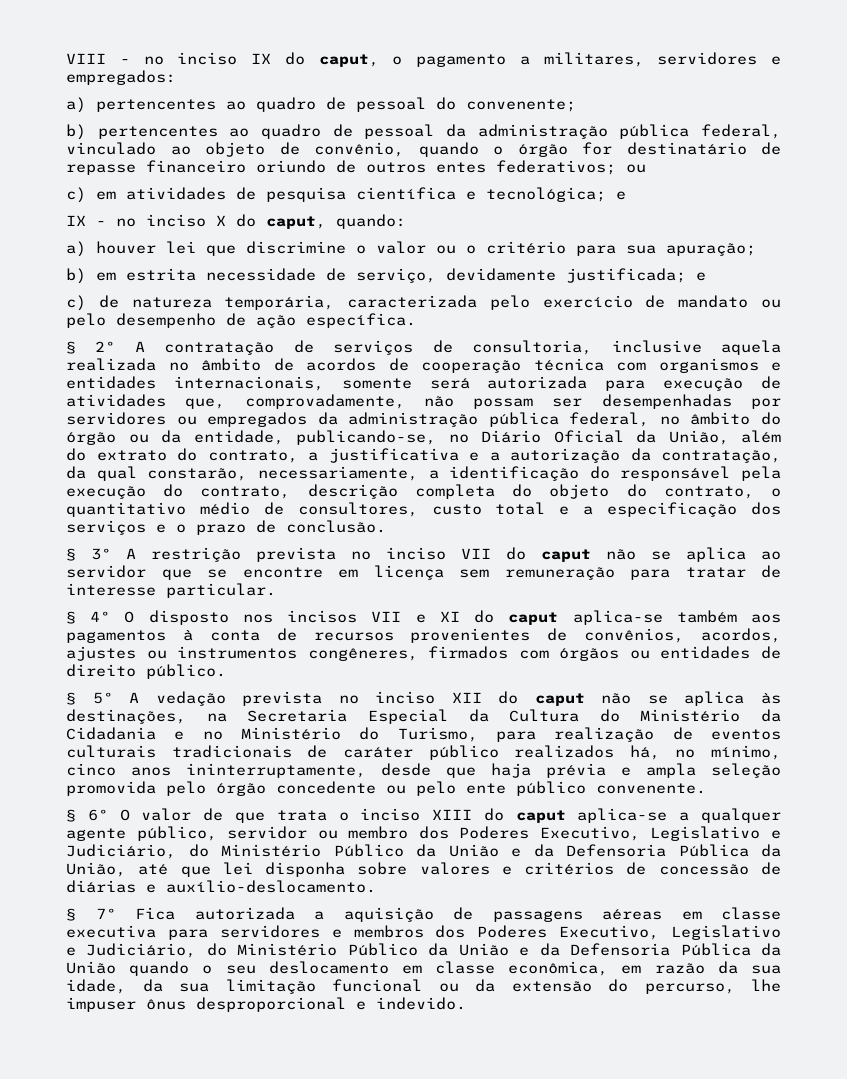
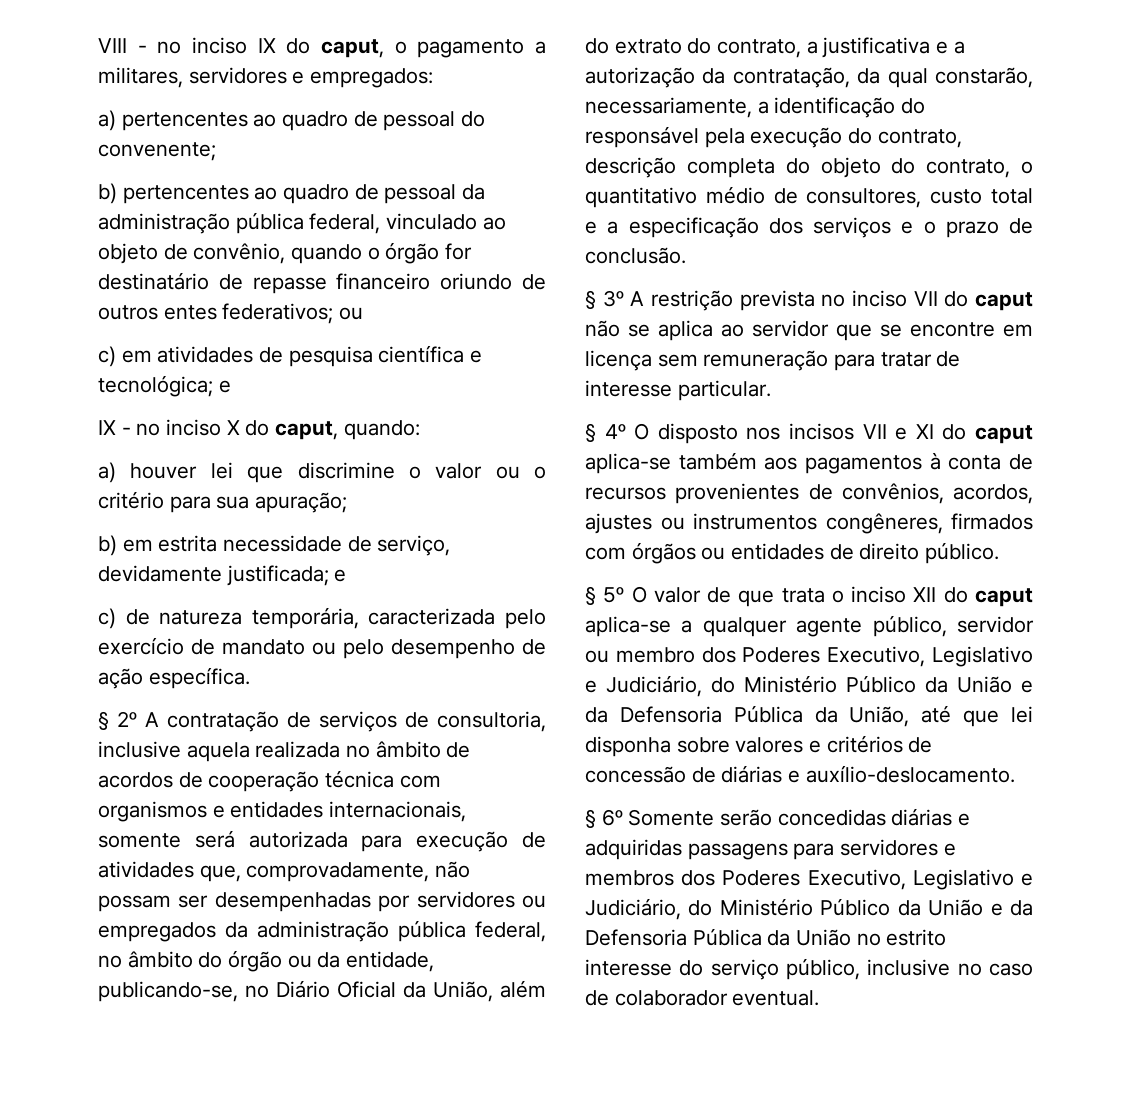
[129,691,782,706] [66,709,781,724] [66,727,781,742] [66,745,781,760] [66,763,781,778] [66,781,706,796] [66,809,108,822] A vedação prevista no inciso XII do caput não se aplica às destinações, na Secretaria Especial da Cultura do Ministério da Cidadania e no Ministério do Turismo, para realização de eventos culturais tradicionais de caráter público realizados há, no mínimo, cinco anos ininterruptamente, desde que haja prévia e ampla seleção promovida pelo órgão concedente ou pelo ente público convenente. // § 6º -> (625, 595) none
[432,809,473,820] XIII -> [913,587,937,602] XII
[95,907,781,922] [66,925,156,938] 7º Fica autorizada a aquisição de passagens aéreas em classe executiva -> [601,808,971,826] [585,839,788,860] 6º Somente serão concedidas diárias e adquiridas passagens
[129,961,781,976] [66,979,781,994] [66,997,466,1012] quando o seu deslocamento em classe econômica, em razão da sua idade, da sua limitação funcional ou da extensão do percurso, lhe impuser ônus desproporcional e indevido. -> [856,929,947,946] [585,958,1033,980] [585,990,820,1006] no estrito interesse do serviço público, inclusive no caso de colaborador eventual.

